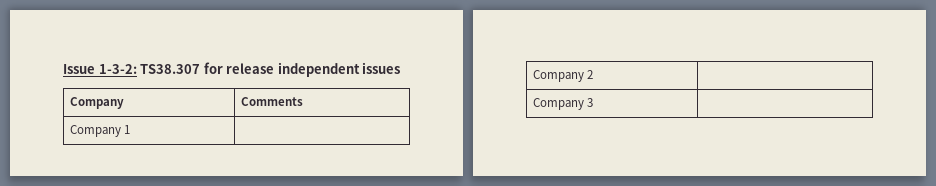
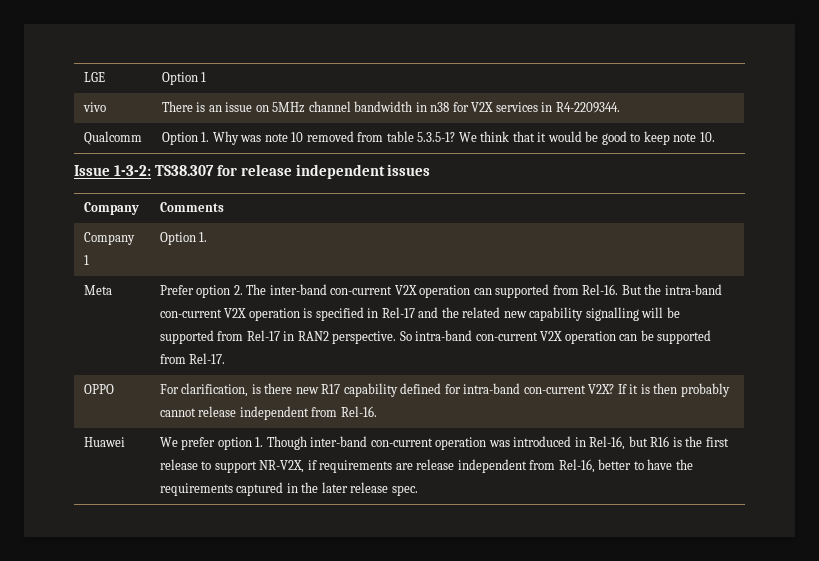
(63, 69) none -> [83,72,105,82] [161,72,207,85] [82,102,106,112] [161,101,620,113] [83,131,142,145] [161,131,715,145] LGE | Option 1 // vivo | There is an issue on 5MHz channel bandwidth in n38 for V2X services in R4-2209344. // Qualcomm | Option 1. Why was note 10 removed from table 5.3.5-1? We think that it would be good to keep note 10. //
[532,70,593,82] [532,98,593,110] // Company 2 | // Company 3 | -> [159,232,208,245] [83,285,112,295] [159,284,722,298] [159,307,680,321] [159,330,712,344] [159,353,226,364] [83,384,114,394] [159,383,730,397] [159,406,377,420] [83,437,125,447] [159,436,729,450] [159,459,693,473] [159,482,418,496] Option 1. // Meta | Prefer option 2. The inter-band con-current V2X operation can supported from Rel-16. But the intra-band con-current V2X operation is specified in Rel-17 and the related new capability signalling will be supported from Rel-17 in RAN2 perspective. So intra-band con-current V2X operation can be supported from Rel-17. // OPPO | For clarification, is there new R17 capability defined for intra-band con-current V2X? If it is then probably cannot release independent from Rel-16. // Huawei | We prefer option 1. Though inter-band con-current operation was introduced in Rel-16, but R16 is the first release to support NR-V2X, if requirements are release independent from Rel-16, better to have the requirements captured in the later release spec.

